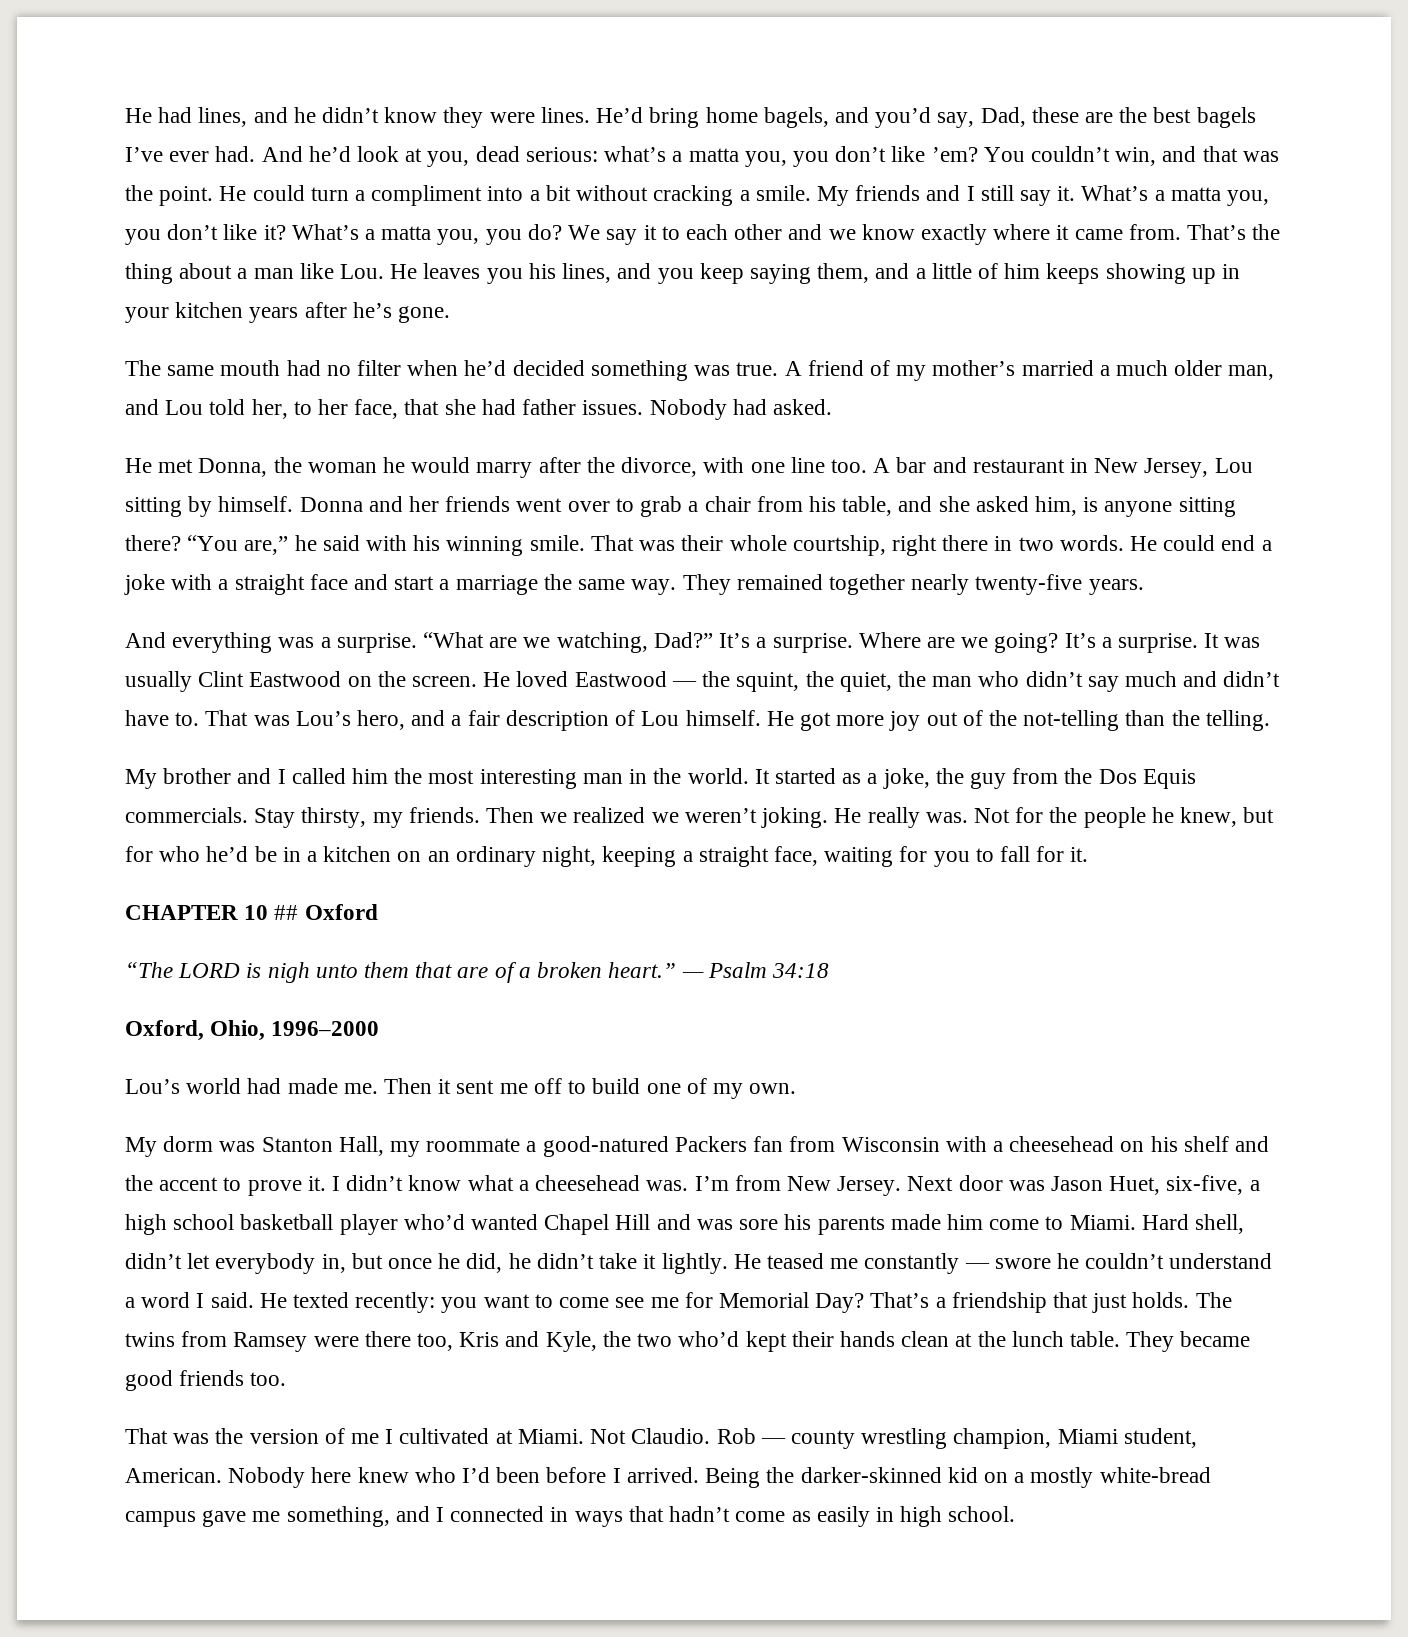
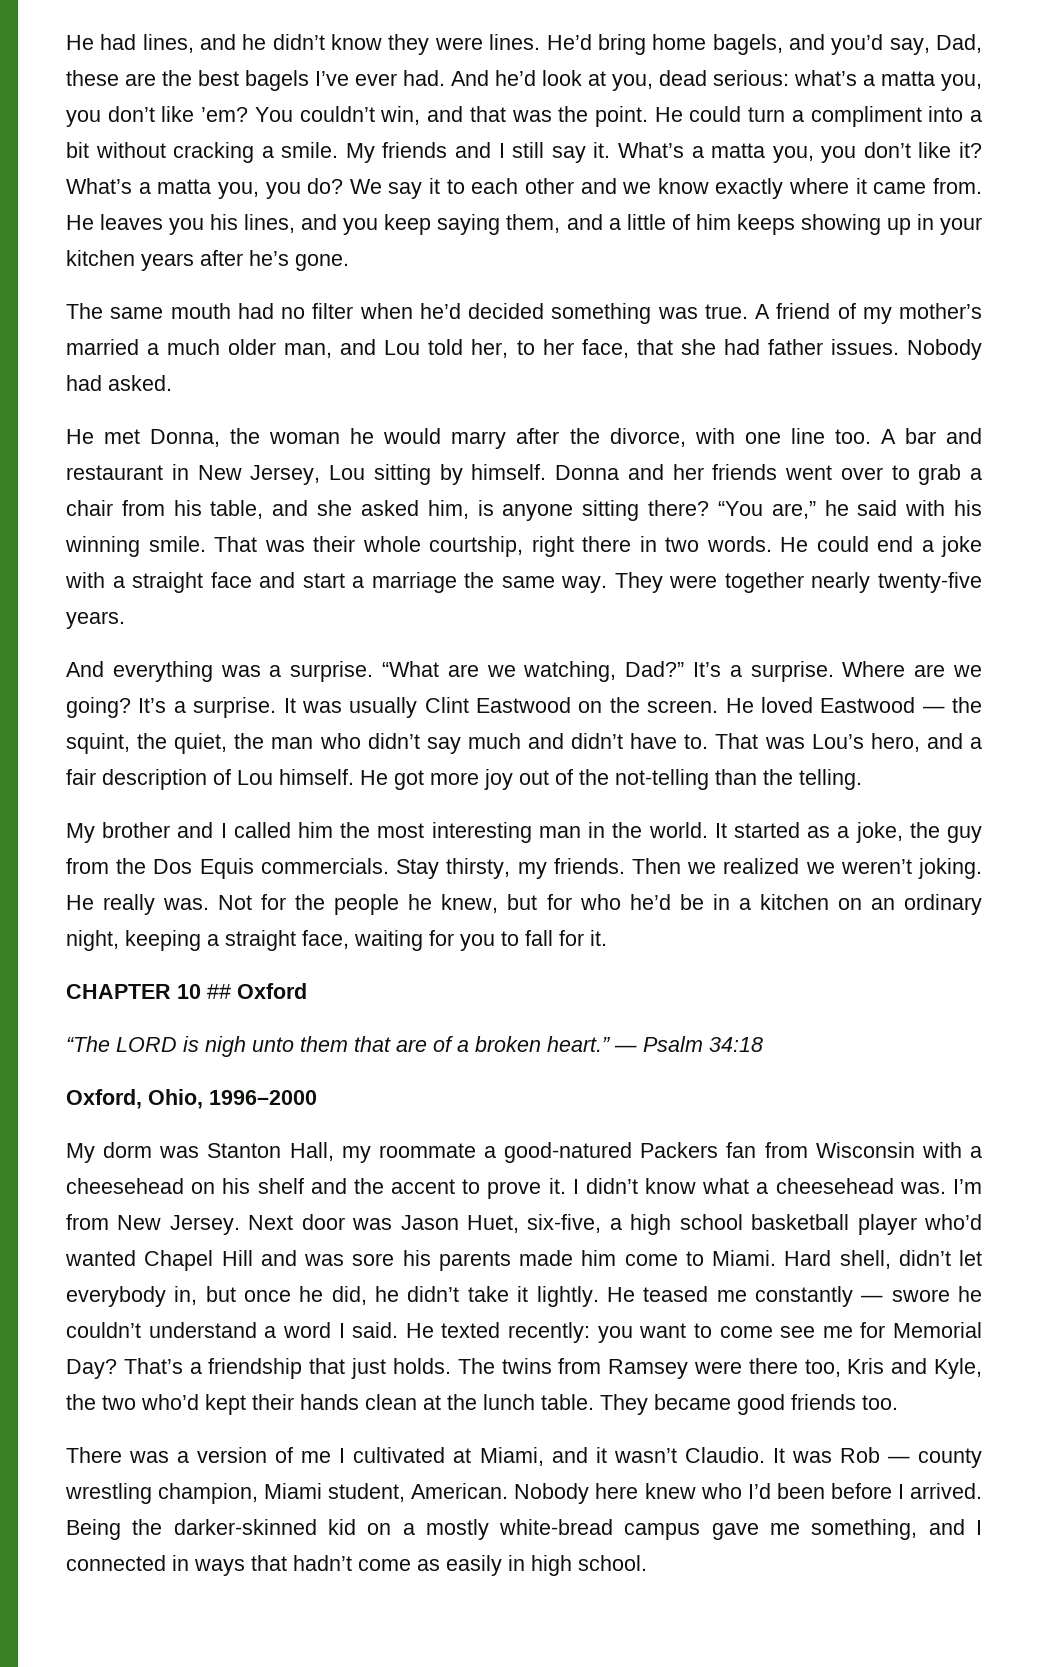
[1187,224,1281,240] [125,263,385,284] That’s the thing about a man like Lou. -> (983, 186) none
[736,574,823,590] remained -> [669,575,718,588] were
[125,1078,797,1099] // Lou’s world had made me. Then it sent me off to build one of my own. -> (317, 1097) none
[125,1428,244,1444] That was the -> [66,1447,190,1463] There was a
[517,1428,711,1444] Miami. Not Claudio. -> [479,1447,832,1466] Miami, and it wasn’t Claudio. It was

